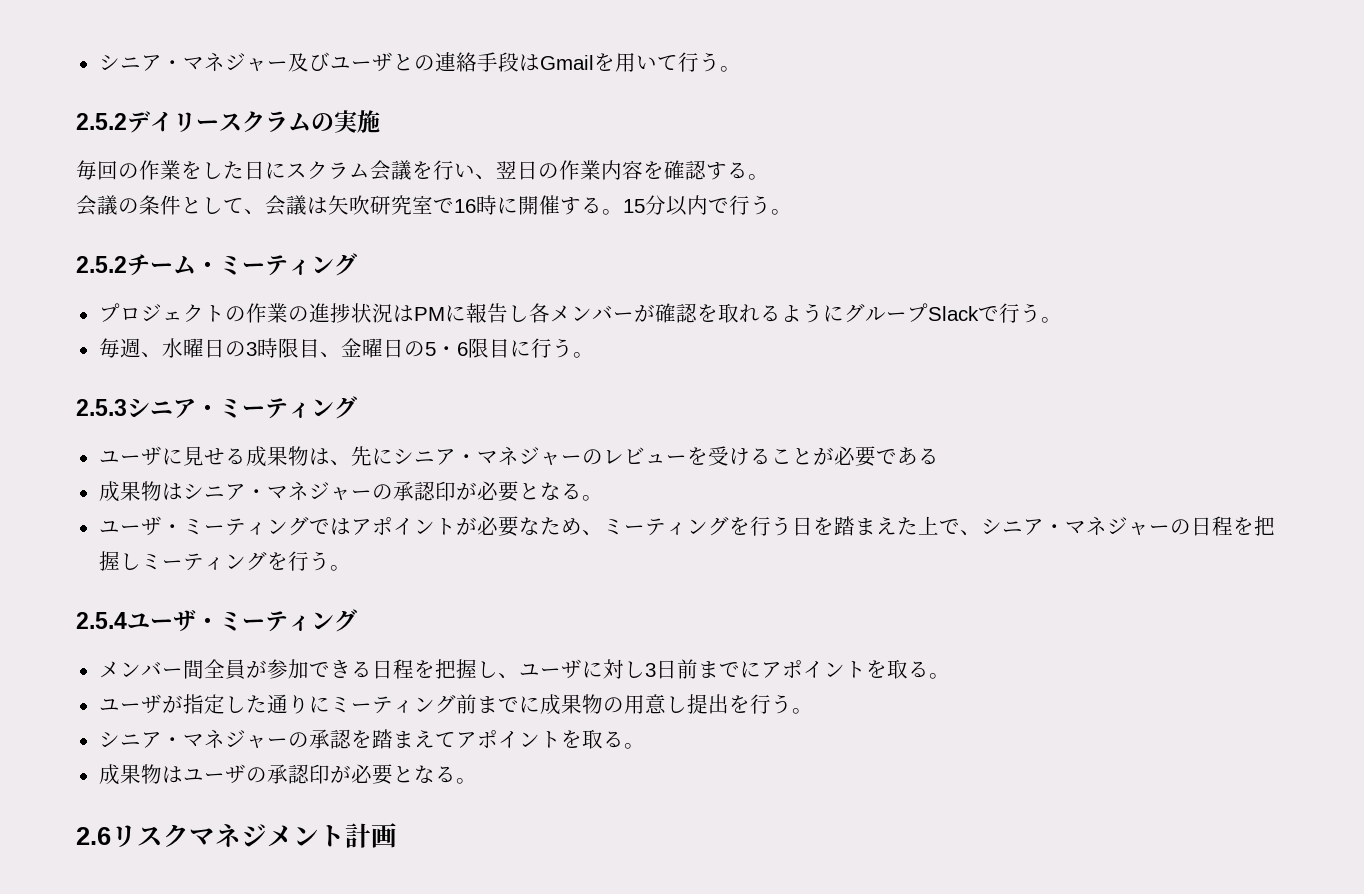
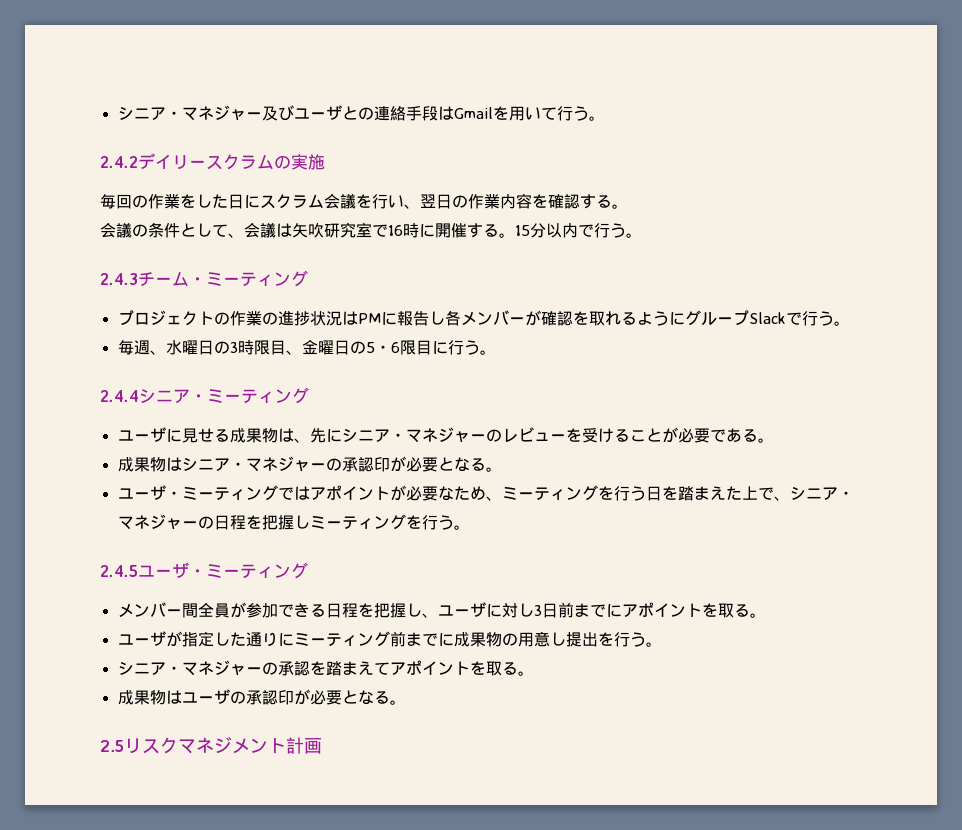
[76,113,127,130] 2.5.2 -> [100,156,138,168] 2.4.2
[76,256,127,273] 2.5.2 -> [100,273,138,285] 2.4.3
[76,399,127,416] 2.5.3 -> [100,390,139,402] 2.4.4
(939, 456) none -> [757,438,774,443] 。
[76,612,127,629] 2.5.4 -> [100,565,138,577] 2.4.5
[76,827,111,845] 2.6 -> [100,740,124,752] 2.5

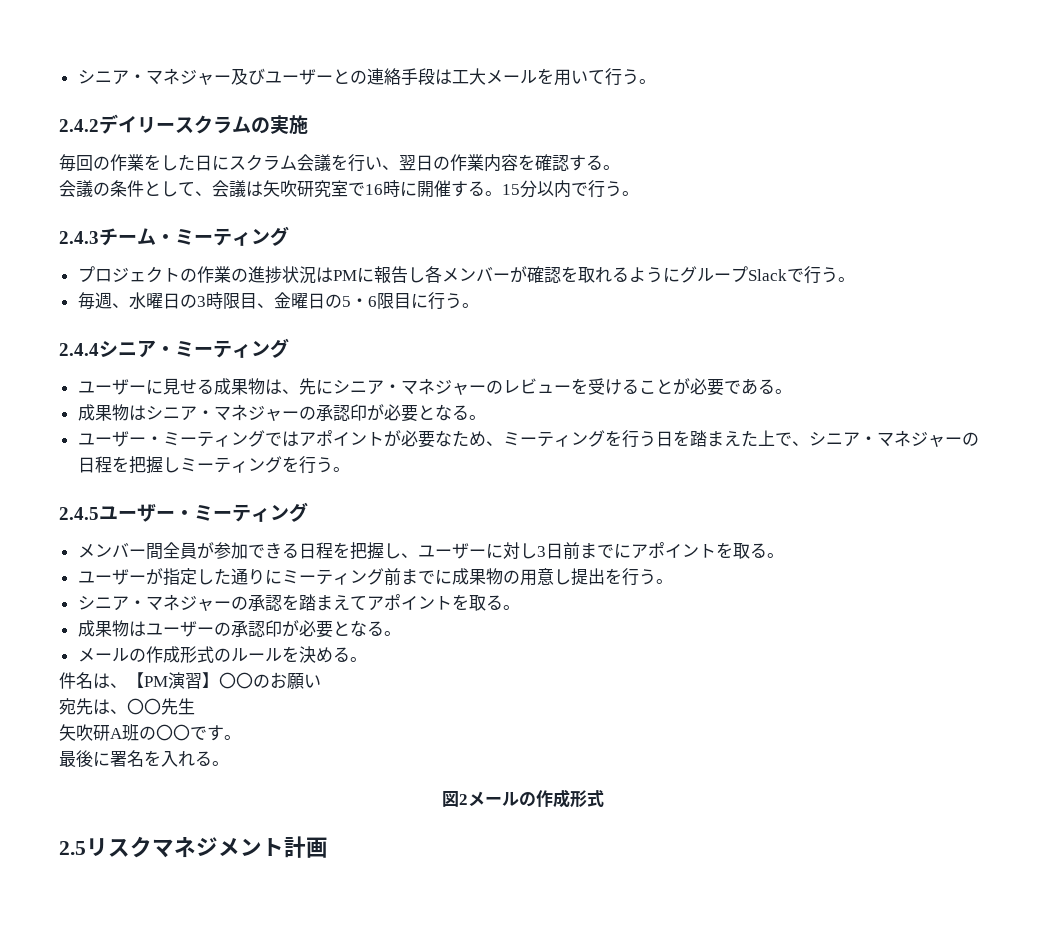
(342, 112) none -> [315,75,333,83] ー
[453,107,493,119] Gmail -> [451,68,537,85] 工大メール
(166, 434) none -> [128,385,146,393] ー
(166, 492) none -> [128,437,146,445] ー
(189, 570) none -> [156,510,175,520] ー
(486, 609) none -> [468,549,486,557] ー
(166, 638) none -> [128,575,146,583] ー
[229,689,406,705] の承認印が必要となる。 -> [196,620,401,638] [77,646,367,663] [59,672,321,689] [59,698,195,715] [59,724,241,741] [59,750,229,767] [441,789,604,808] ーの承認印が必要となる。 // メールの作成形式のルールを決める。 // 件名は、【PM演習】〇〇のお願い // 宛先は、〇〇先生 // 矢吹研A班の〇〇です。 // 最後に署名を入れる。 // 図2メールの作成形式

